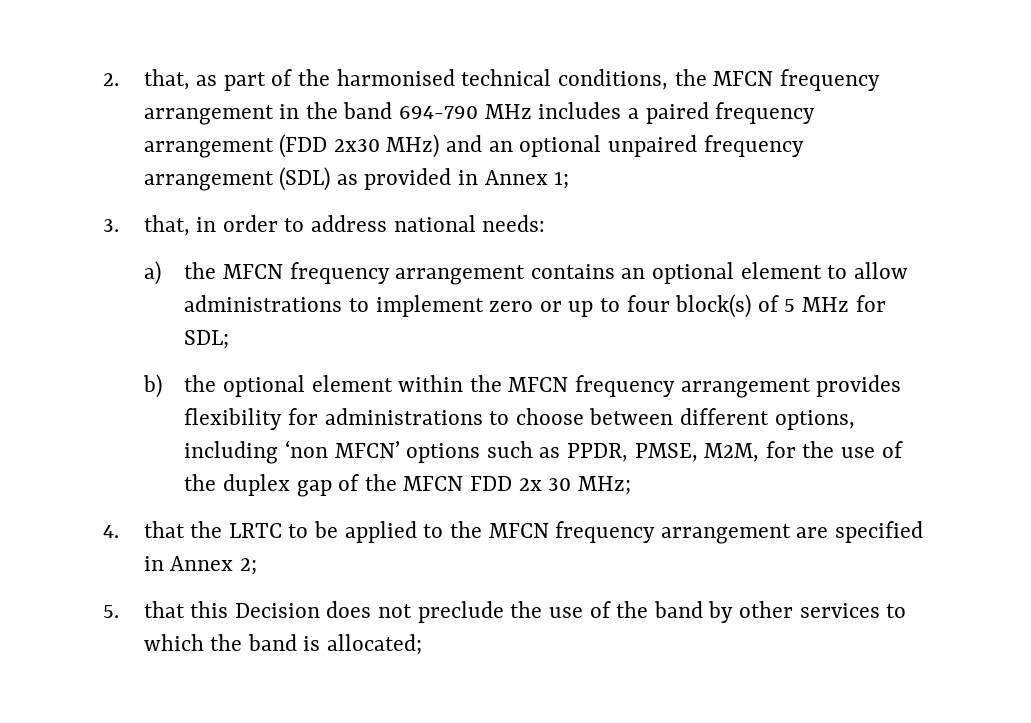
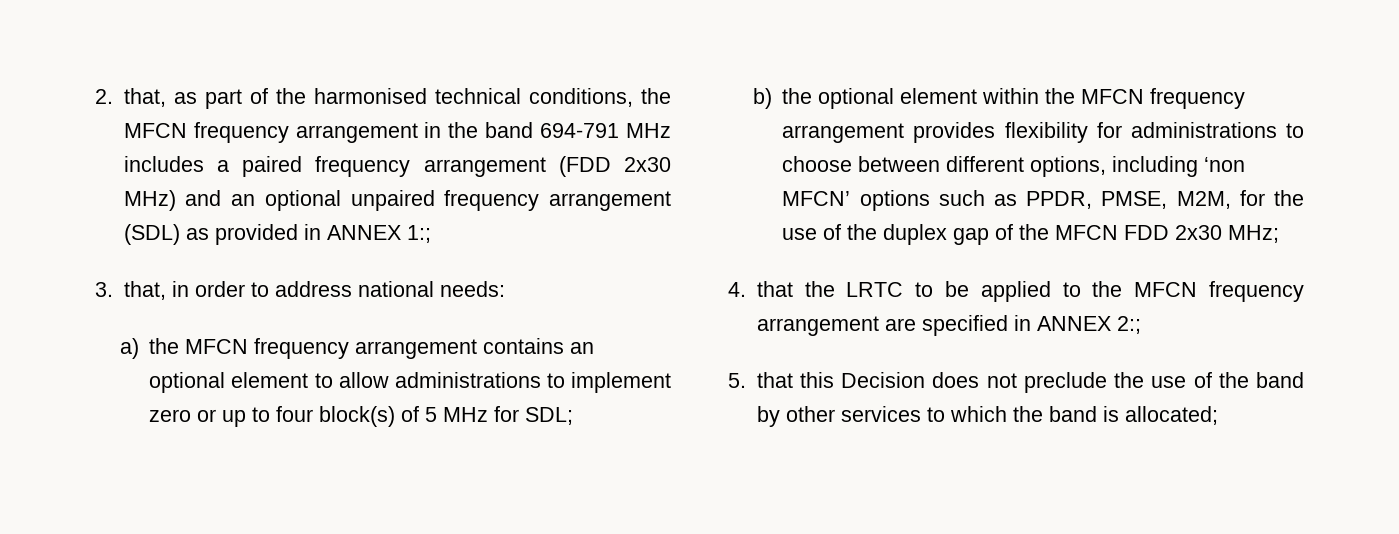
[399,106,479,119] 694-790 -> [540,123,620,138] 694-791
[484,170,570,189] Annex 1; -> [326,225,431,243] ANNEX 1:;
[518,478,572,491] 2x 30 -> [1175,225,1223,240] 2x30
[170,556,257,575] Annex 2; -> [1036,316,1141,334] ANNEX 2:;

